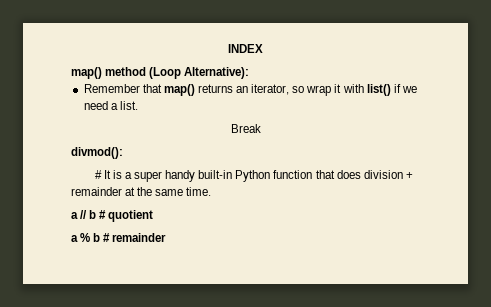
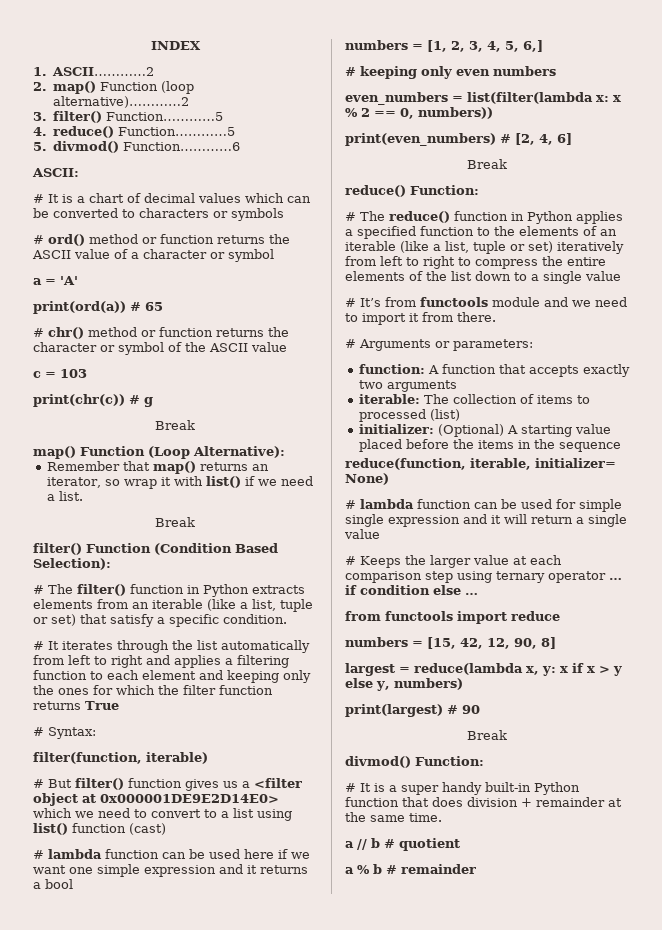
[71,67,147,79] map() method -> [33,67,155,76] [33,81,195,94] [53,96,190,108] [33,111,224,123] [33,126,236,138] [33,141,241,153] [32,168,79,177] [33,193,311,203] [33,208,284,221] [33,234,290,246] [32,249,274,262] [33,276,78,285] [33,301,163,314] [33,327,289,339] [33,342,287,355] [33,369,87,378] [33,394,153,407] [155,420,195,430] [33,446,145,459] 1. ASCII…………2 // 2. map() Function (loop alternative)…………2 // 3. filter() Function…………5 // 4. reduce() Function…………5 // 5. divmod() Function…………6 // ASCII: // # It is a chart of decimal values which can be converted to characters or symbols // # ord() method or function returns the ASCII value of a character or symbol // a = 'A' // print(ord(a)) # 65 // # chr() method or function returns the character or symbol of the ASCII value // c = 103 // print(chr(c)) # g // Break // map() Function
[71,147,123,159] divmod(): -> [33,543,278,555] [33,558,111,570] [33,584,305,597] [33,599,313,612] [33,614,287,627] [33,640,310,653] [33,655,289,668] [33,670,311,683] [33,685,273,695] [33,701,119,710] [33,727,96,739] [33,752,208,764] [33,778,302,791] [33,793,279,806] [33,808,292,821] [33,823,166,835] [33,849,310,859] [33,864,308,877] [33,879,73,889] [345,40,543,52] [345,66,556,79] [345,92,621,105] [345,107,493,119] [345,133,572,146] [467,159,507,169] [345,185,479,197] [345,211,623,224] [345,226,617,239] [345,241,624,254] [345,256,606,269] [345,271,621,284] [345,297,627,307] [345,312,496,325] [345,339,533,351] [358,364,630,377] [358,380,457,392] [358,394,590,404] [358,409,460,422] [358,424,611,437] [358,439,621,452] [345,458,616,470] [345,473,389,485] [345,499,622,512] [345,514,627,527] [344,529,380,539] [345,555,562,568] [345,571,622,583] [345,585,478,595] [345,611,560,624] [345,637,556,649] [345,663,622,676] [345,678,463,691] [345,704,480,717] [467,730,507,740] [345,756,484,768] filter() Function (Condition Based Selection): // # The filter() function in Python extracts elements from an iterable (like a list, tuple or set) that satisfy a specific condition. // # It iterates through the list automatically from left to right and applies a filtering function to each element and keeping only the ones for which the filter function returns True // # Syntax: // filter(function, iterable) // # But filter() function gives us a <filter object at 0x000001DE9E2D14E0> which we need to convert to a list using list() function (cast) // # lambda function can be used here if we want one simple expression and it returns a bool // numbers = [1, 2, 3, 4, 5, 6,] // # keeping only even numbers // even_numbers = list(filter(lambda x: x % 2 == 0, numbers)) // print(even_numbers) # [2, 4, 6] // Break // reduce() Function: // # The reduce() function in Python applies a specified function to the elements of an iterable (like a list, tuple or set) iteratively from left to right to compress the entire elements of the list down to a single value // # It’s from functools module and we need to import it from there. // # Arguments or parameters: // function: A function that accepts exactly two arguments // iterable: The collection of items to processed (list) // initializer: (Optional) A starting value placed before the items in the sequence // reduce(function, iterable, initializer= None) // # lambda function can be used for simple single expression and it will return a single value // # Keeps the larger value at each comparison step using ternary operator … if condition else … // from functools import reduce // numbers = [15, 42, 12, 90, 8] // largest = reduce(lambda x, y: x if x > y else y, numbers) // print(largest) # 90 // Break // divmod() Function:

